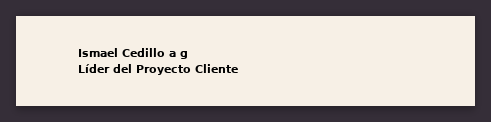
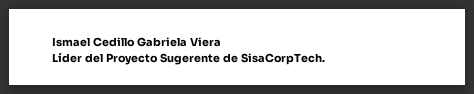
[168,51,188,59] a g -> [137,37,222,47] Gabriela Viera
[194,64,238,73] Cliente -> [160,53,326,65] Sugerente de SisaCorpTech.

